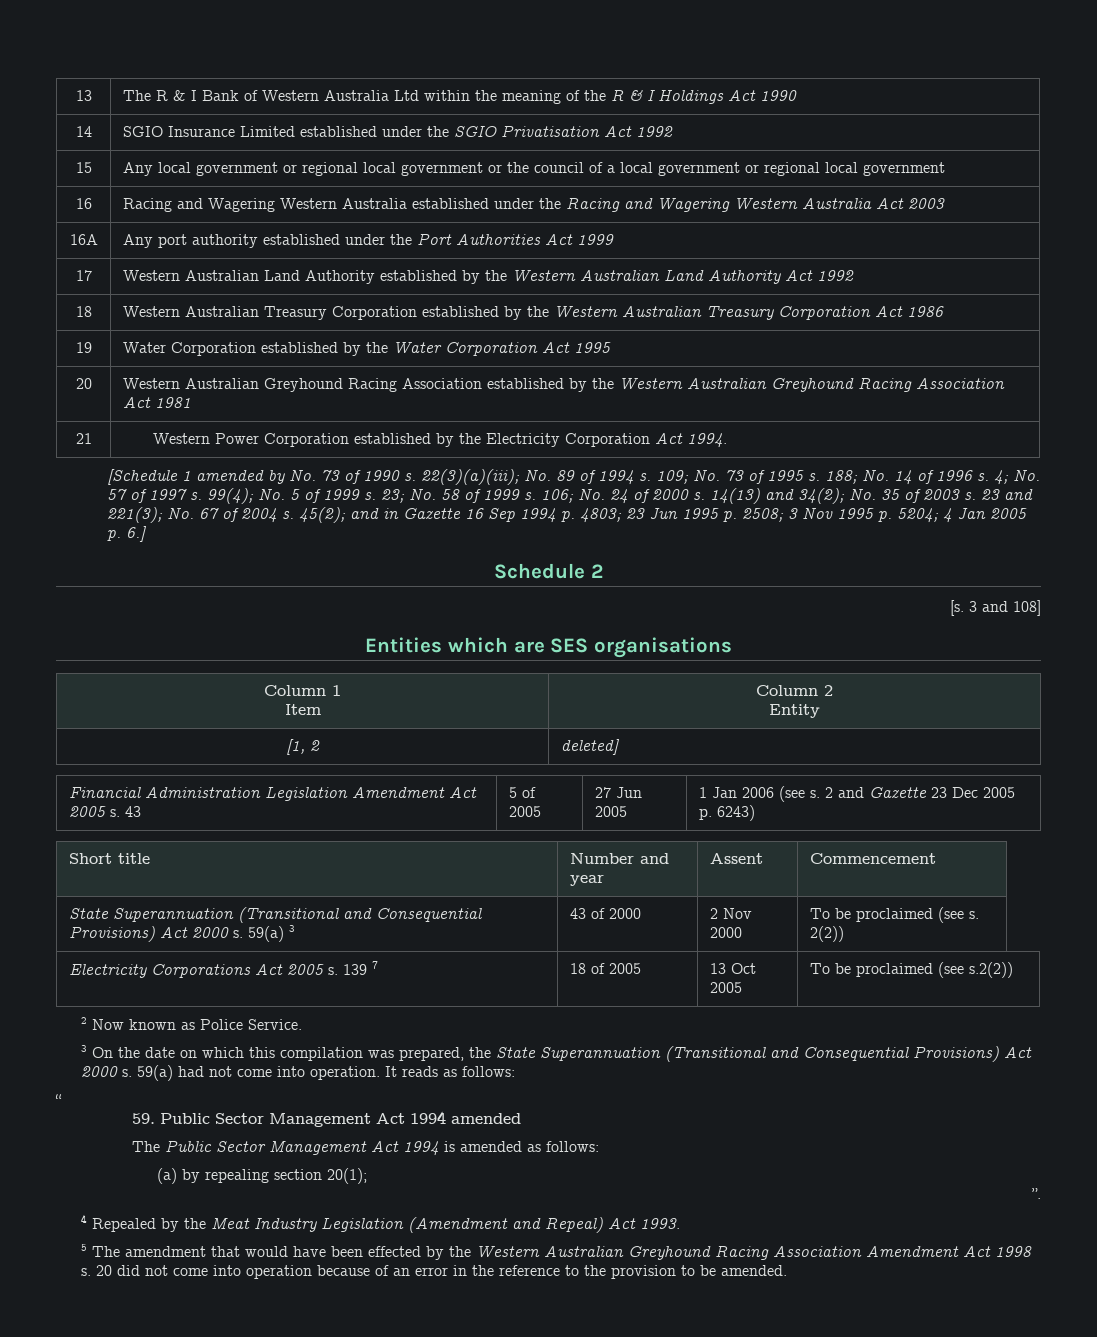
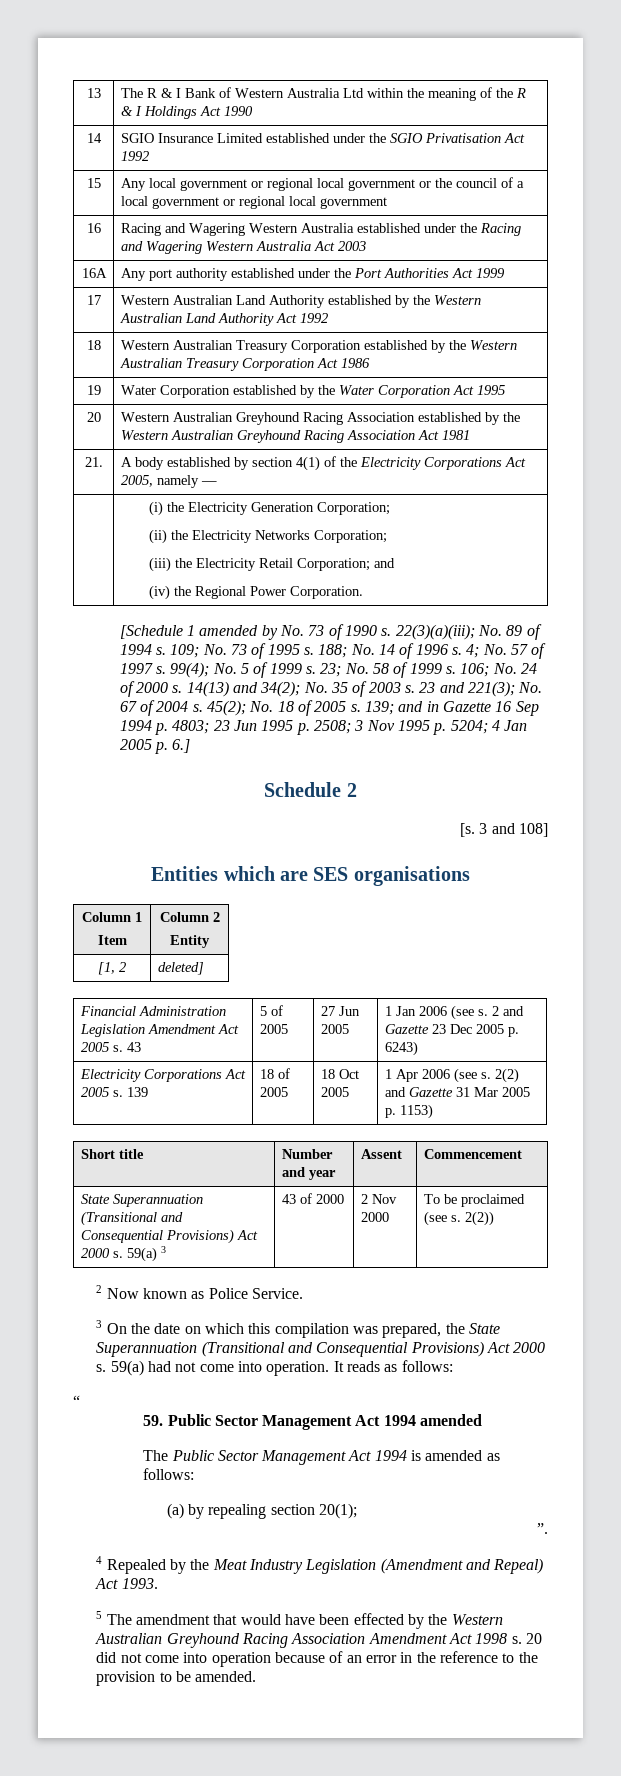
[75,433,92,444] [153,433,728,448] 21 | Western Power Corporation established by the Electricity Corporation Act 1994. -> [84,457,103,467] [120,456,526,471] [120,475,217,488] [148,501,390,516] [148,529,387,544] [148,557,395,572] [148,585,363,600] 21. | A body established by section 4(1) of the Electricity Corporations Act 2005, namely — // | (i) the Electricity Generation Corporation; // (ii) the Electricity Networks Corporation; // (iii) the Electricity Retail Corporation; and // (iv) the Regional Power Corporation.
(346, 515) none -> [249,700,394,716] No. 18 of 2005 s. 139;
(755, 813) none -> [79,1069,246,1082] [80,1087,148,1097] [259,1068,290,1079] [259,1087,288,1097] [320,1069,359,1079] [320,1087,349,1097] [384,1068,519,1083] [384,1087,530,1097] [384,1104,433,1119] // Electricity Corporations Act 2005 s. 139 | 18 of 2005 | 18 Oct 2005 | 1 Apr 2006 (see s. 2(2) and Gazette 31 Mar 2005 p. 1153)
[68,961,378,978] [569,963,641,974] [709,963,756,974] [709,982,742,993] [809,962,1013,978] // Electricity Corporations Act 2005 s. 139 7 | 18 of 2005 | 13 Oct 2005 | To be proclaimed (see s.2(2)) -> (494, 1218) none

